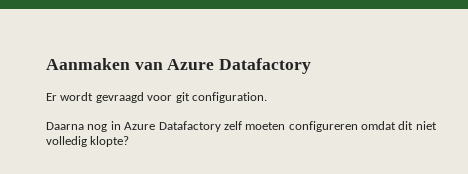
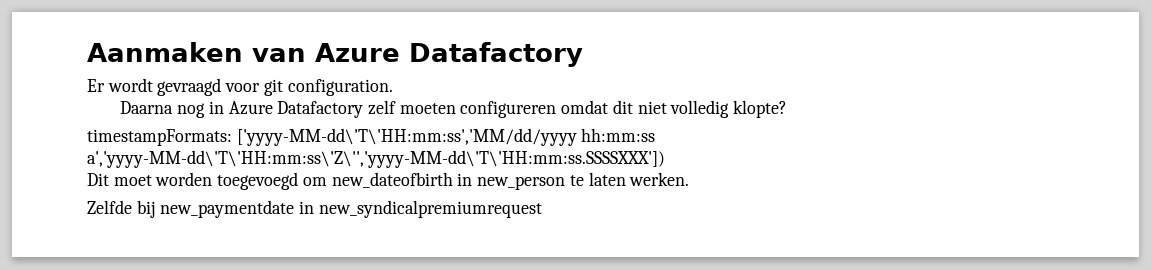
(130, 141) none -> [87,128,656,146] [87,150,665,168] [87,172,690,190] [87,200,542,218] // timestampFormats: ['yyyy-MM-dd\'T\'HH:mm:ss','MM/dd/yyyy hh:mm:ss a','yyyy-MM-dd\'T\'HH:mm:ss\'Z\'','yyyy-MM-dd\'T\'HH:mm:ss.SSSSXXX']) // Dit moet worden toegevoegd om new_dateofbirth in new_person te laten werken. // Zelfde bij new_paymentdate in new_syndicalpremiumrequest

